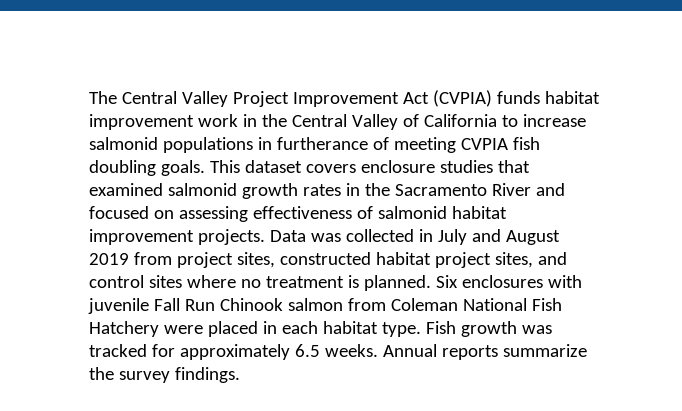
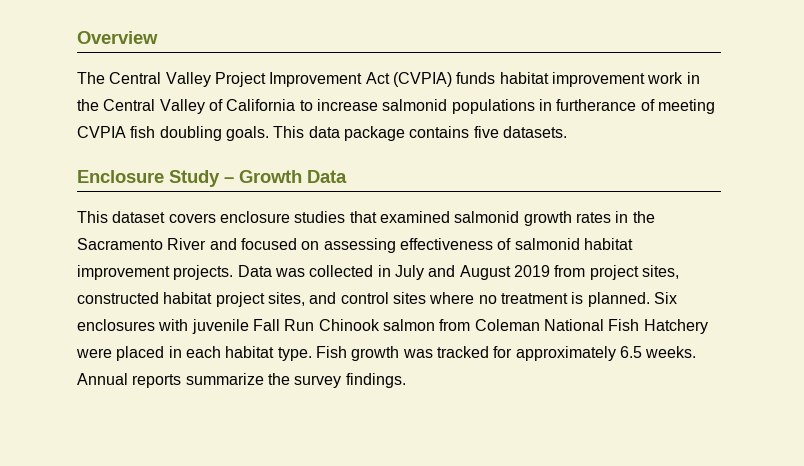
(89, 97) none -> [77,31,158,44] Overview //
(240, 166) none -> [308,126,567,141] [77,170,347,187] [77,211,108,223] data package contains five datasets. // Enclosure Study – Growth Data // This

